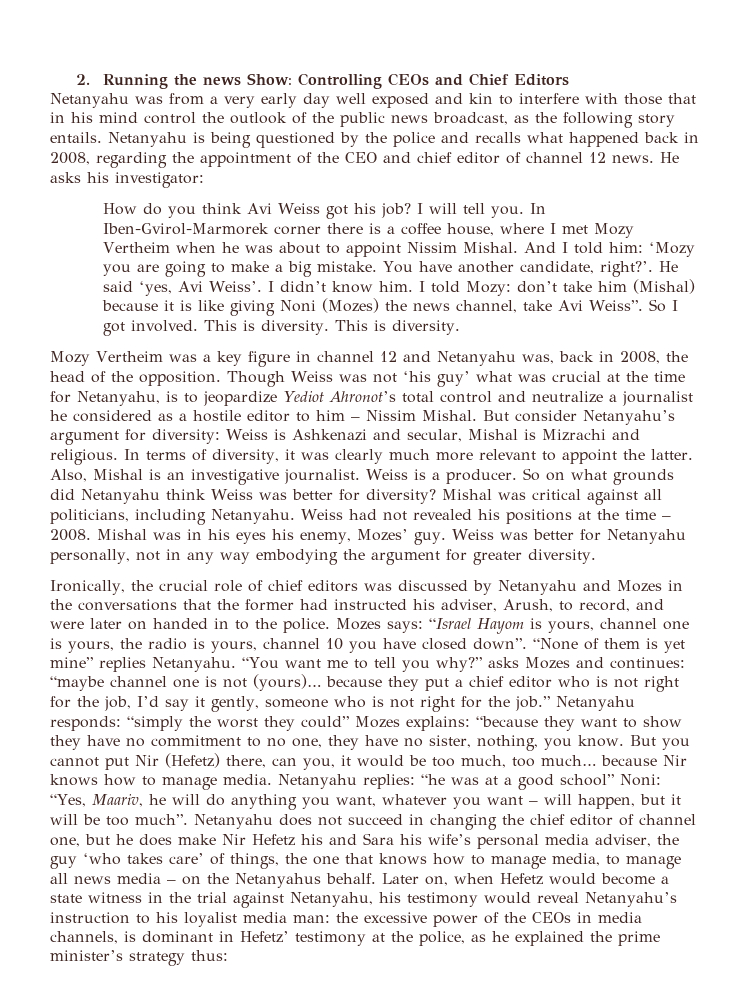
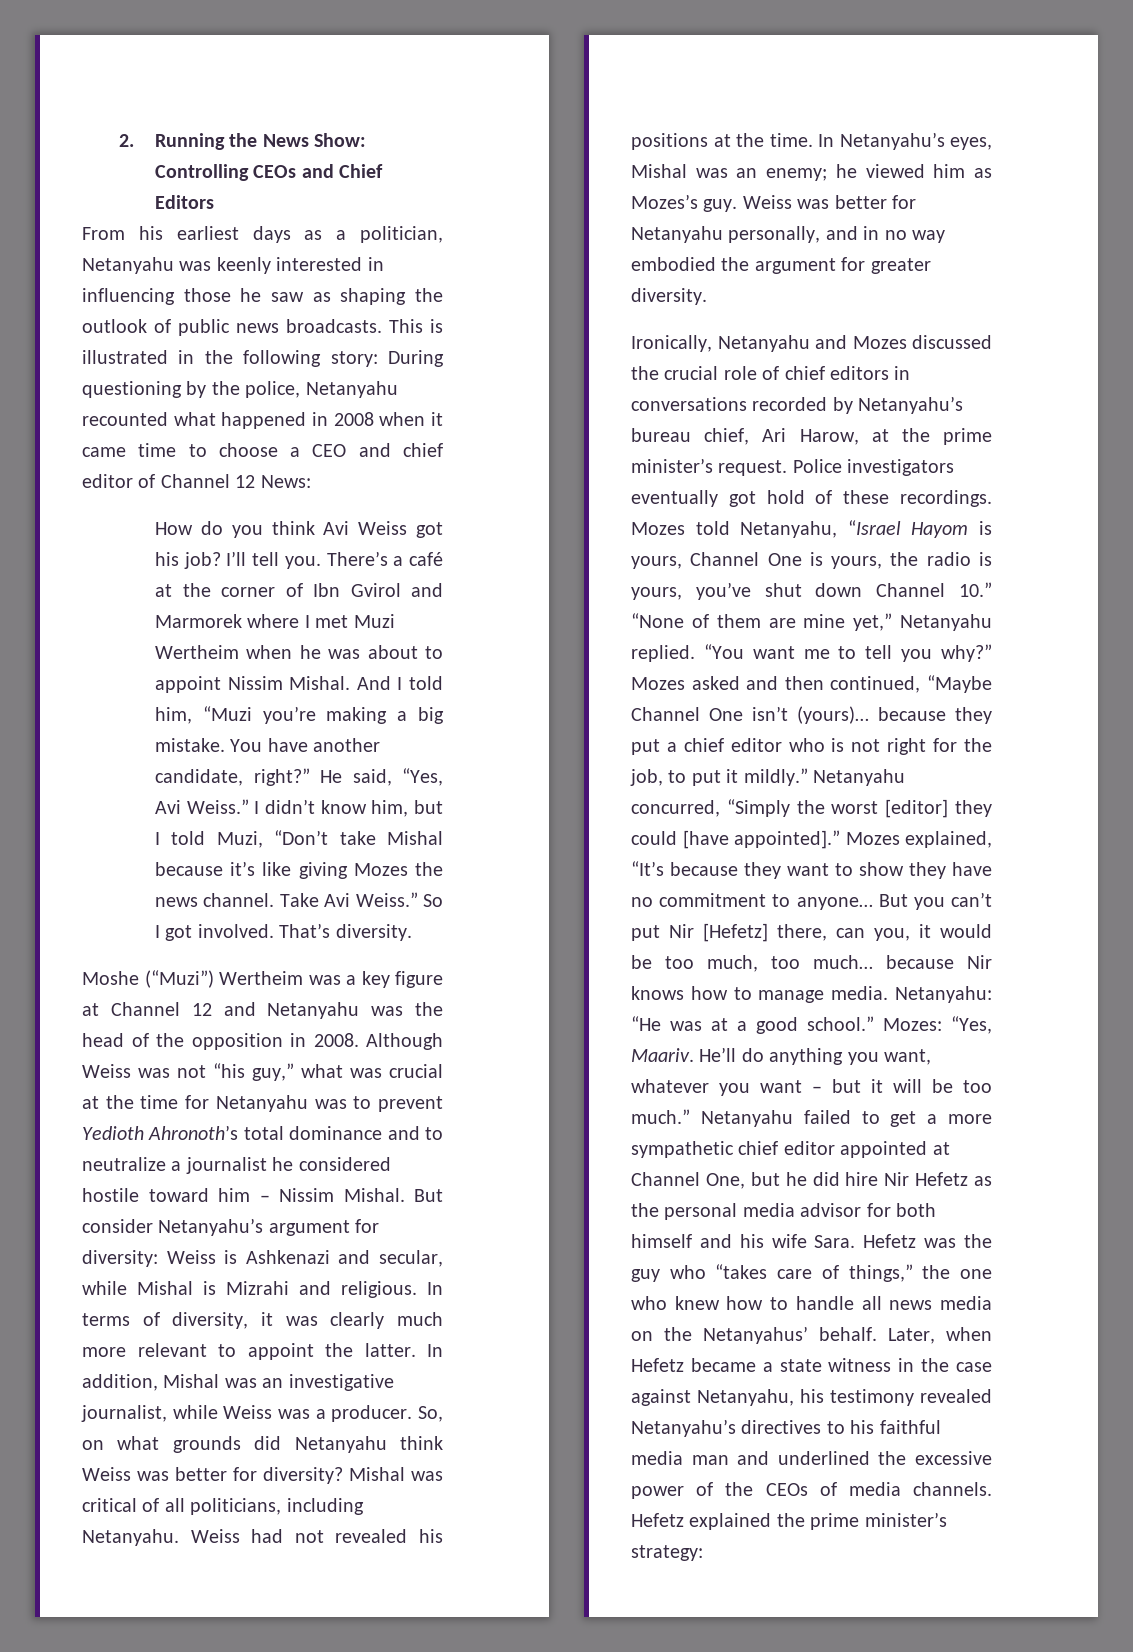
[202,77,241,86] news -> [262,134,309,147] News
[50,93,696,108] [50,112,196,124] Netanyahu was from a very early day well exposed and kin to interfere with those that in his mind control -> [82,226,443,243] [82,257,384,274] [82,288,407,305] From his earliest days as a politician, Netanyahu was keenly interested in influencing those he saw as shaping
[312,112,334,123] the -> (171, 326) none
[433,112,675,128] [50,132,699,148] [50,152,339,168] broadcast, as the following story entails. Netanyahu is being questioned by the police and recalls what happened back in 2008, regarding the appointment of the -> [286,319,443,333] [82,350,444,367] [82,381,398,398] [82,412,443,429] [82,443,301,457] broadcasts. This is illustrated in the following story: During questioning by the police, Netanyahu recounted what happened in 2008 when it came time to choose a
[526,152,679,163] [50,172,204,188] channel 12 news. He asks his investigator: -> [160,474,311,488] Channel 12 News:
[416,203,546,218] [102,223,494,236] I will tell you. In Iben-Gvirol-Marmorek corner there is a coffee house, -> [226,551,443,569] [154,583,443,597] [154,614,242,628] I’ll tell you. There’s a café at the corner of Ibn Gvirol and Marmorek
[593,223,634,238] [102,242,170,253] Mozy Vertheim -> [353,614,395,628] [154,645,239,659] Muzi Wertheim
[608,242,695,257] [102,261,269,277] him: ‘Mozy you are going to make -> [154,706,388,724] him, “Muzi you’re making
[599,261,678,277] [102,279,695,296] [101,298,678,316] [102,320,460,336] [50,351,163,366] right?’. He said ‘yes, Avi Weiss’. I didn’t know him. I told Mozy: don’t take him (Mishal) because it is like giving Noni (Mozes) the news channel, take Avi Weiss”. So I got involved. This is diversity. This is diversity. // Mozy Vertheim -> [253,768,443,786] [154,799,443,817] [154,830,443,848] [154,861,443,879] [154,892,443,907] [154,923,412,941] [82,970,303,988] right?” He said, “Yes, Avi Weiss.” I didn’t know him, but I told Muzi, “Don’t take Mishal because it’s like giving Mozes the news channel. Take Avi Weiss.” So I got involved. That’s diversity. // Moshe (“Muzi”) Wertheim
[295,351,374,362] in channel -> [82,1002,180,1016] at Channel
[521,351,688,364] [50,371,285,387] was, back in 2008, the head of the opposition. Though -> [371,1002,443,1016] [82,1033,443,1050] was the head of the opposition in 2008. Although
[402,371,470,387] ‘his guy’ -> [213,1063,294,1081] “his guy,”
[77,391,526,406] Netanyahu, is to jeopardize Yediot Ahronot’s total control and -> [215,1095,443,1112] [82,1125,443,1140] Netanyahu was to prevent Yedioth Ahronoth’s total dominance and to
[158,410,310,422] as a hostile editor to -> [82,1188,209,1202] hostile toward
[467,429,606,441] Mishal is Mizrachi -> [82,1281,289,1295] while Mishal is Mizrahi
[50,469,426,485] Also, Mishal is an investigative journalist. Weiss is -> [427,1344,443,1357] [82,1374,394,1391] [81,1405,310,1422] In addition, Mishal was an investigative journalist, while Weiss was
[522,468,540,481] So -> [418,1406,443,1422] So,
[586,489,638,505] against -> [142,1498,160,1512] of
[624,509,671,520] [50,529,408,544] time – 2008. Mishal was in his eyes his enemy, Mozes’ -> [769,132,992,150] [631,164,992,181] [631,194,698,209] time. In Netanyahu’s eyes, Mishal was an enemy; he viewed him as Mozes’s
[135,549,338,565] not in any way embodying -> [825,226,945,243] [631,257,716,271] and in no way embodied
(125, 587) none -> [717,335,992,352] Netanyahu and Mozes discussed
[363,580,683,595] [50,599,664,612] [50,618,423,633] was discussed by Netanyahu and Mozes in the conversations that the former had instructed his adviser, Arush, to record, and were later on handed in to the police. Mozes says: -> [894,366,911,380] [631,396,964,414] [631,428,992,445] [631,458,955,476] [631,490,992,507] [631,521,838,538] in conversations recorded by Netanyahu’s bureau chief, Ari Harow, at the prime minister’s request. Police investigators eventually got hold of these recordings. Mozes told Netanyahu,
[600,618,689,630] channel one -> [690,552,802,566] Channel One
[263,638,685,653] [50,657,236,672] channel 10 you have closed down”. “None of them is yet mine” replies Netanyahu. -> [695,582,992,600] [631,613,992,631] [631,645,695,662] you’ve shut down Channel 10.” “None of them are mine yet,” Netanyahu replied.
[487,657,685,669] [50,676,247,691] asks Mozes and continues: “maybe channel one is not -> [631,675,992,693] [631,706,788,721] Mozes asked and then continued, “Maybe Channel One isn’t
[137,696,635,712] [50,716,538,731] I’d say it gently, someone who is not right for the job.” Netanyahu responds: “simply the worst they could” Mozes explains: “because -> [668,768,905,786] [631,799,992,818] [631,830,992,849] [631,861,738,876] to put it mildly.” Netanyahu concurred, “Simply the worst [editor] they could [have appointed].” Mozes explained, “It’s because
[267,735,624,751] no one, they have no sister, nothing, you know. -> [796,897,873,910] anyone…
[50,757,99,767] cannot -> [951,892,992,907] can’t
[165,753,220,768] (Hefetz) -> [703,923,768,942] [Hefetz]
[278,774,445,789] Netanyahu replies: “he -> [895,986,992,1003] [631,1016,661,1031] Netanyahu: “He
[560,774,661,786] [50,794,200,807] school” Noni: “Yes, Maariv, he will -> [807,1016,992,1034] [631,1047,737,1062] school.” Mozes: “Yes, Maariv. He’ll
[543,794,635,809] will happen, -> (822, 1089) none
[135,814,696,830] [50,833,679,849] [50,853,681,869] much”. Netanyahu does not succeed in changing the chief editor of channel one, but he does make Nir Hefetz his and Sara his wife’s personal media adviser, the guy ‘who takes care’ of things, the one that knows how to manage media, to manage -> [631,1109,992,1127] [631,1141,950,1158] [631,1172,992,1189] [631,1203,936,1220] [631,1234,992,1248] [631,1264,992,1282] [631,1296,854,1310] much.” Netanyahu failed to get a more sympathetic chief editor appointed at Channel One, but he did hire Nir Hefetz as the personal media advisor for both himself and his wife Sara. Hefetz was the guy who “takes care of things,” the one who knew how to handle
[167,880,176,884] – -> (992, 1303) none
[235,873,655,888] Netanyahus behalf. Later on, when Hefetz would become -> [703,1326,992,1344] [631,1358,756,1372] Netanyahus’ behalf. Later, when Hefetz became
[197,892,227,903] trial -> [956,1362,992,1372] case
[484,892,677,907] [50,912,330,927] would reveal Netanyahu’s instruction to his loyalist media man: -> [920,1389,992,1403] [631,1419,941,1437] [631,1451,870,1465] revealed Netanyahu’s directives to his faithful media man and underlined
[577,912,642,923] [50,931,509,946] in media channels, is dominant in Hefetz’ testimony at the police, as he -> [819,1482,992,1496] [631,1513,684,1527] of media channels. Hefetz
[129,950,228,966] strategy thus: -> [631,1545,703,1561] strategy:

